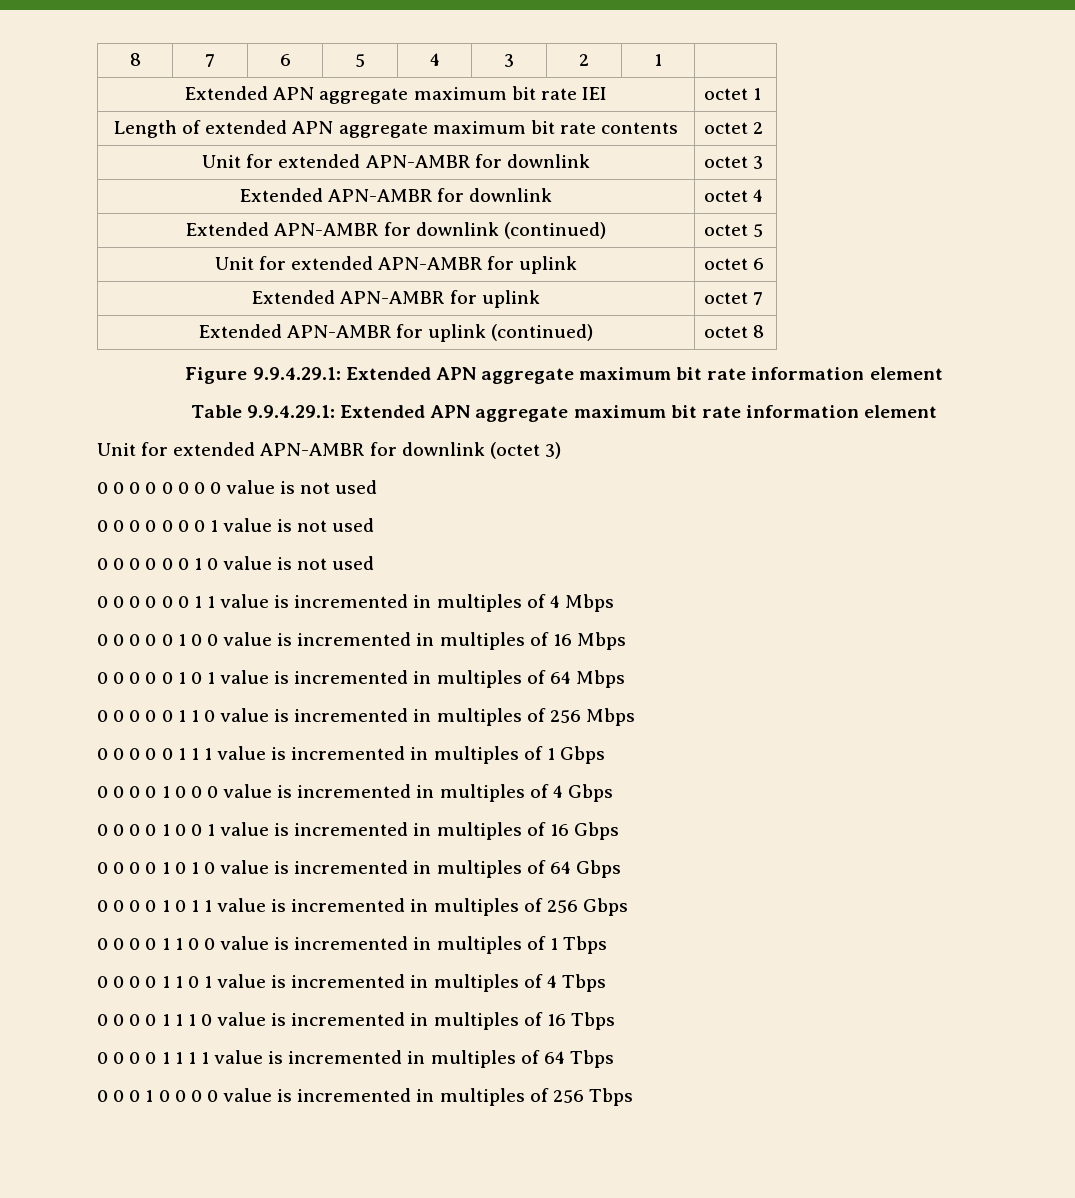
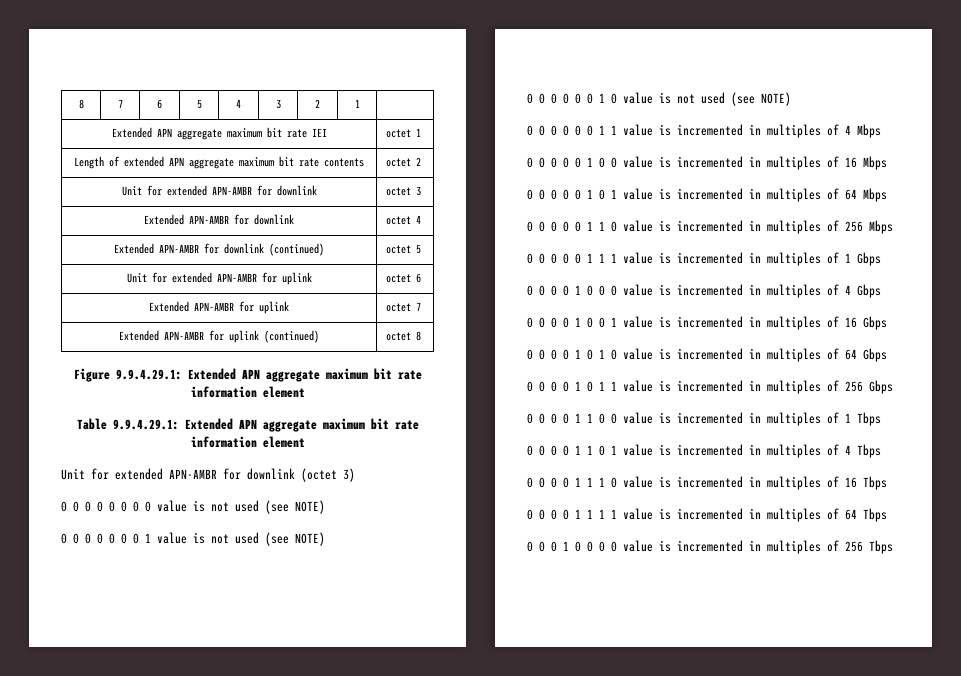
(378, 487) none -> [265,500,325,514] (see NOTE)
(375, 525) none -> [265,532,325,546] (see NOTE)
(375, 563) none -> [731,92,791,106] (see NOTE)

